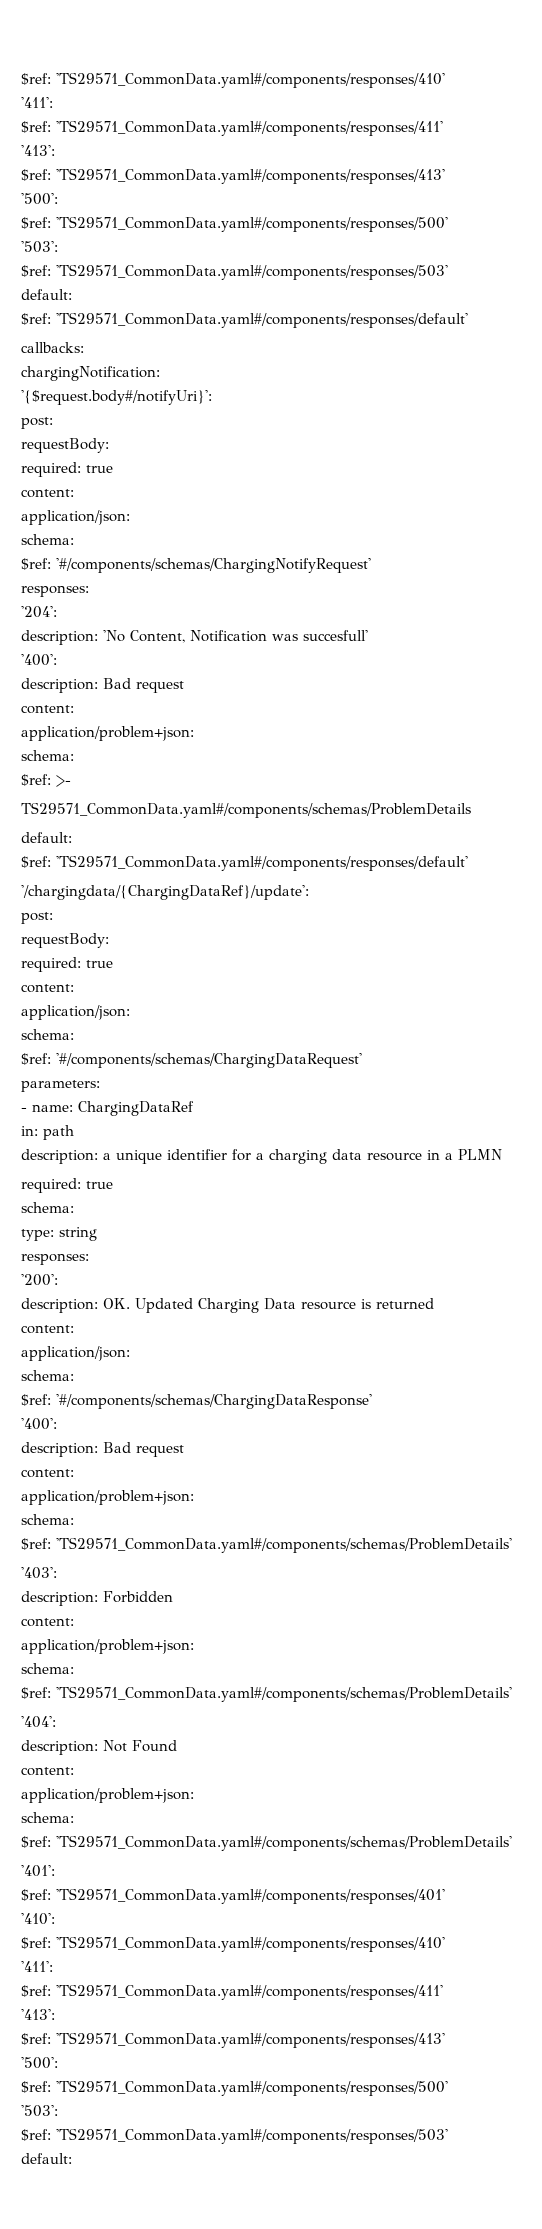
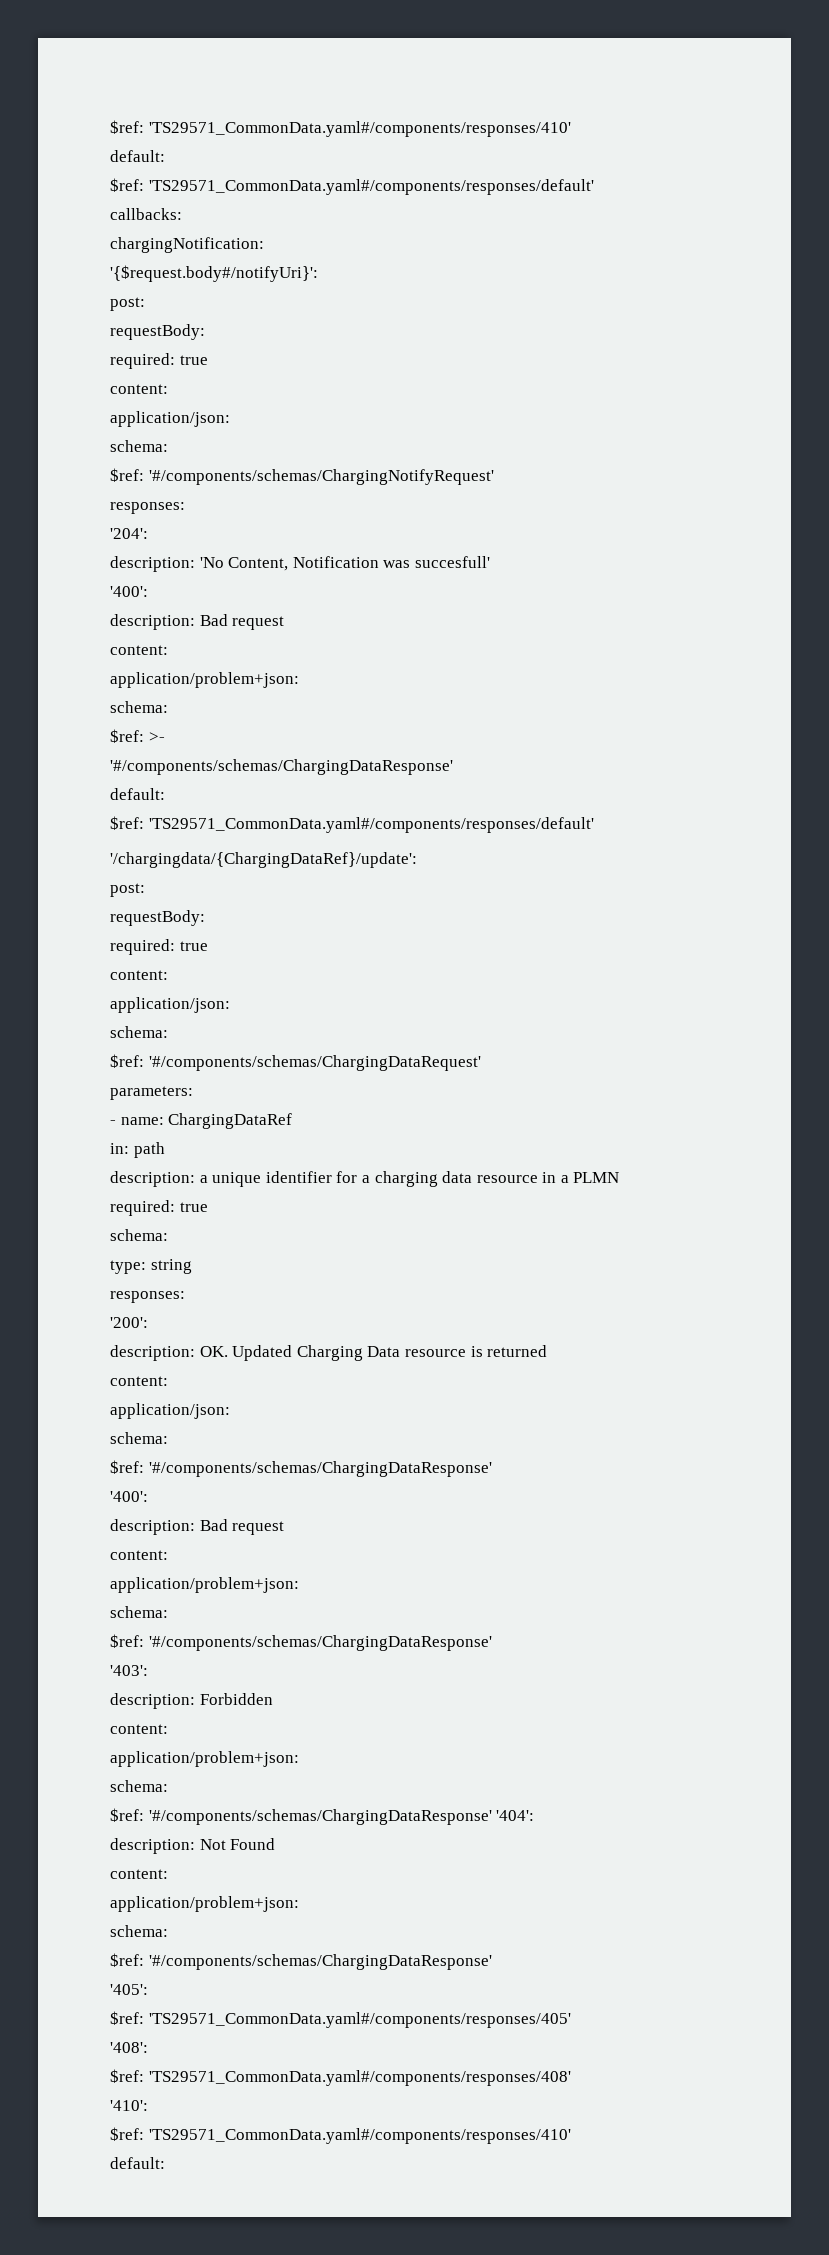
[21,72,445,88] [21,97,53,108] [21,120,443,136] [21,145,55,156] [21,168,445,184] [21,193,58,205] [21,216,448,232] [21,241,58,253] [21,264,448,280] $ref: 'TS29571_CommonData.yaml#/components/responses/410' // '411': // $ref: 'TS29571_CommonData.yaml#/components/responses/411' // '413': // $ref: 'TS29571_CommonData.yaml#/components/responses/413' // '500': // $ref: 'TS29571_CommonData.yaml#/components/responses/500' // '503': // $ref: 'TS29571_CommonData.yaml#/components/responses/503' -> [110,120,571,137] $ref: 'TS29571_CommonData.yaml#/components/responses/410'
[21,802,471,818] TS29571_CommonData.yaml#/components/schemas/ProblemDetails -> [110,759,453,775] '#/components/schemas/ChargingDataResponse'
[56,1537,512,1553] 'TS29571_CommonData.yaml#/components/schemas/ProblemDetails' -> [148,1635,492,1651] '#/components/schemas/ChargingDataResponse'
[56,1686,512,1702] 'TS29571_CommonData.yaml#/components/schemas/ProblemDetails' // -> [148,1809,492,1825] '#/components/schemas/ChargingDataResponse'
[56,1835,512,1851] [21,1865,55,1877] [21,1888,445,1904] 'TS29571_CommonData.yaml#/components/schemas/ProblemDetails' // '401': // $ref: 'TS29571_CommonData.yaml#/components/responses/401' -> [148,1954,492,1970] [110,1984,148,1995] [110,2011,571,2028] [110,2042,148,2053] [110,2069,571,2086] '#/components/schemas/ChargingDataResponse' // '405': // $ref: 'TS29571_CommonData.yaml#/components/responses/405' // '408': // $ref: 'TS29571_CommonData.yaml#/components/responses/408'
[21,1961,53,1972] [21,1984,443,2000] [21,2009,55,2020] [21,2032,445,2048] [21,2057,58,2069] [21,2080,448,2096] [21,2105,58,2117] [21,2128,448,2144] // '411': // $ref: 'TS29571_CommonData.yaml#/components/responses/411' // '413': // $ref: 'TS29571_CommonData.yaml#/components/responses/413' // '500': // $ref: 'TS29571_CommonData.yaml#/components/responses/500' // '503': // $ref: 'TS29571_CommonData.yaml#/components/responses/503' -> (571, 2136) none

